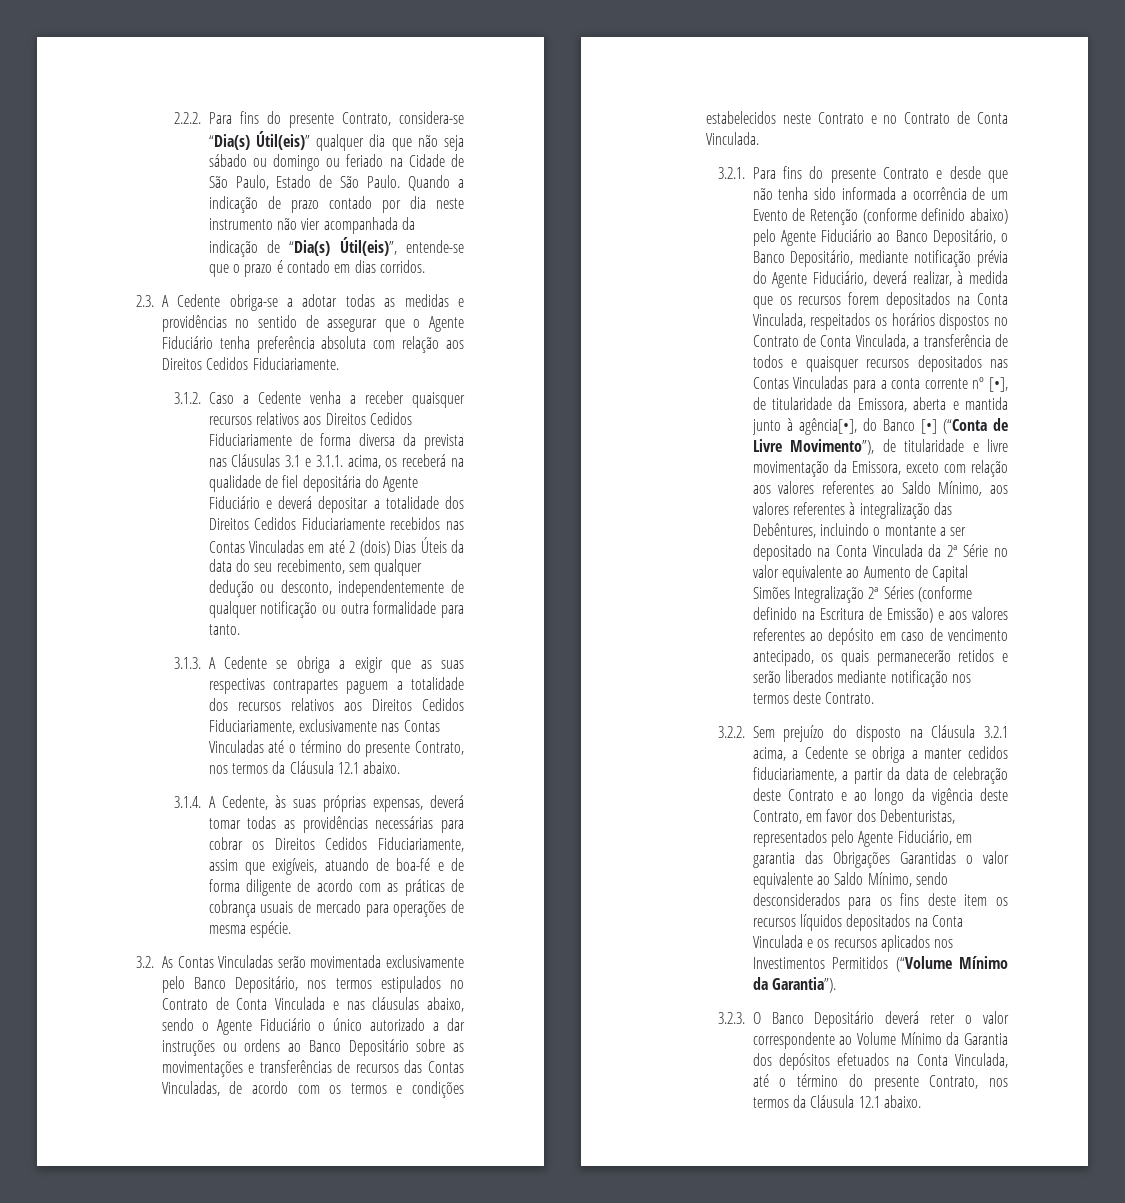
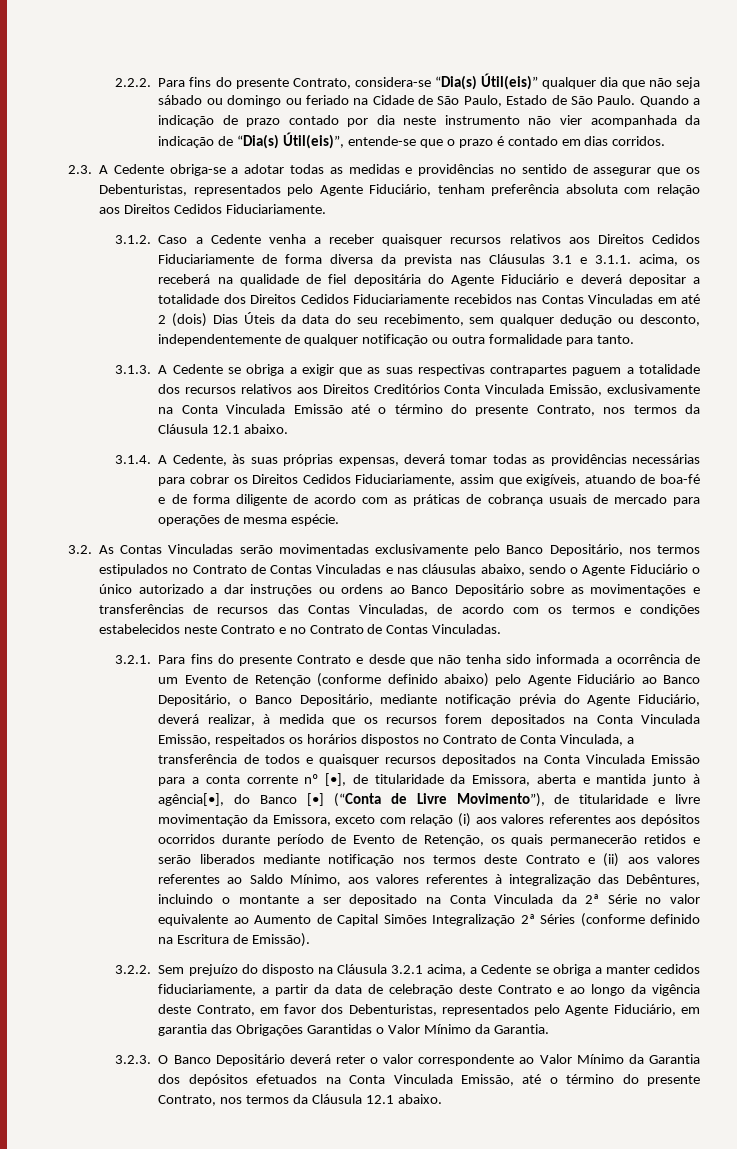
[413,316,465,332] [161,336,250,349] o Agente Fiduciário tenha -> [686,167,700,174] [98,184,485,196] os Debenturistas, representados pelo Agente Fiduciário, tenham
[422,698,464,711] [208,719,440,734] [208,740,264,753] Cedidos Fiduciariamente, exclusivamente nas Contas Vinculadas -> [373,384,701,396] [158,404,343,414] Creditórios Conta Vinculada Emissão, exclusivamente na Conta Vinculada Emissão
[310,955,382,968] movimentada -> [278,544,369,554] movimentadas
[236,997,326,1010] Conta Vinculada -> [270,564,382,574] Contas Vinculadas
[977,112,1008,124] [705,132,759,145] Conta Vinculada. -> [386,624,502,634] Contas Vinculadas.
[752,313,806,328] Vinculada, -> [640,714,700,724] [158,734,212,746] Vinculada Emissão,
[990,359,1008,368] [752,376,849,389] nas Contas Vinculadas -> [522,754,700,764] na Conta Vinculada Emissão
(1008, 468) none -> [458,813,700,827] [158,834,700,846] [158,853,620,867] (i) aos valores referentes aos depósitos ocorridos durante período de Evento de Retenção, os quais permanecerão retidos e serão liberados mediante notificação nos termos deste Contrato e (ii)
[886,607,1008,623] [752,628,1009,645] [752,649,1008,666] [752,670,971,687] [752,691,875,704] Emissão) e aos valores referentes ao depósito em caso de vencimento antecipado, os quais permanecerão retidos e serão liberados mediante notificação nos termos deste Contrato. -> [252,933,311,947] Emissão).
[983,851,1009,864] [752,872,948,889] [752,893,1008,910] [752,914,963,931] [752,935,954,952] [752,956,1008,972] [752,977,836,993] valor equivalente ao Saldo Mínimo, sendo desconsiderados para os fins deste item os recursos líquidos depositados na Conta Vinculada e os recursos aplicados nos Investimentos Permitidos (“Volume Mínimo da Garantia”). -> [387,1024,549,1034] Valor Mínimo da Garantia.
[856,1032,896,1045] Volume -> [539,1054,572,1064] Valor
[955,1053,1008,1068] Vinculada, -> [393,1074,514,1086] Vinculada Emissão,

